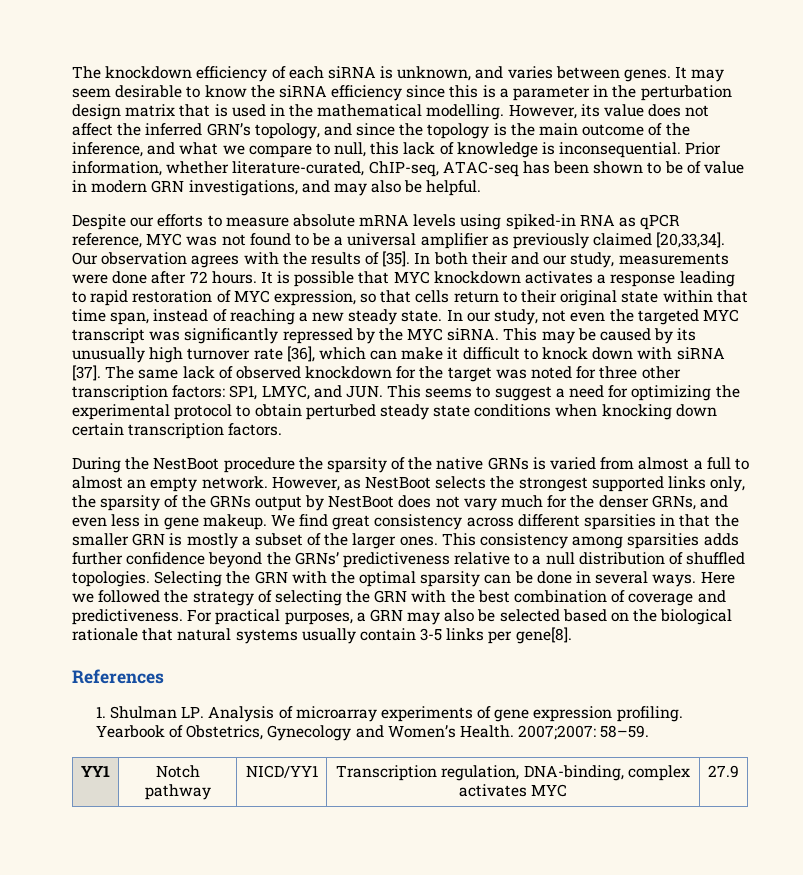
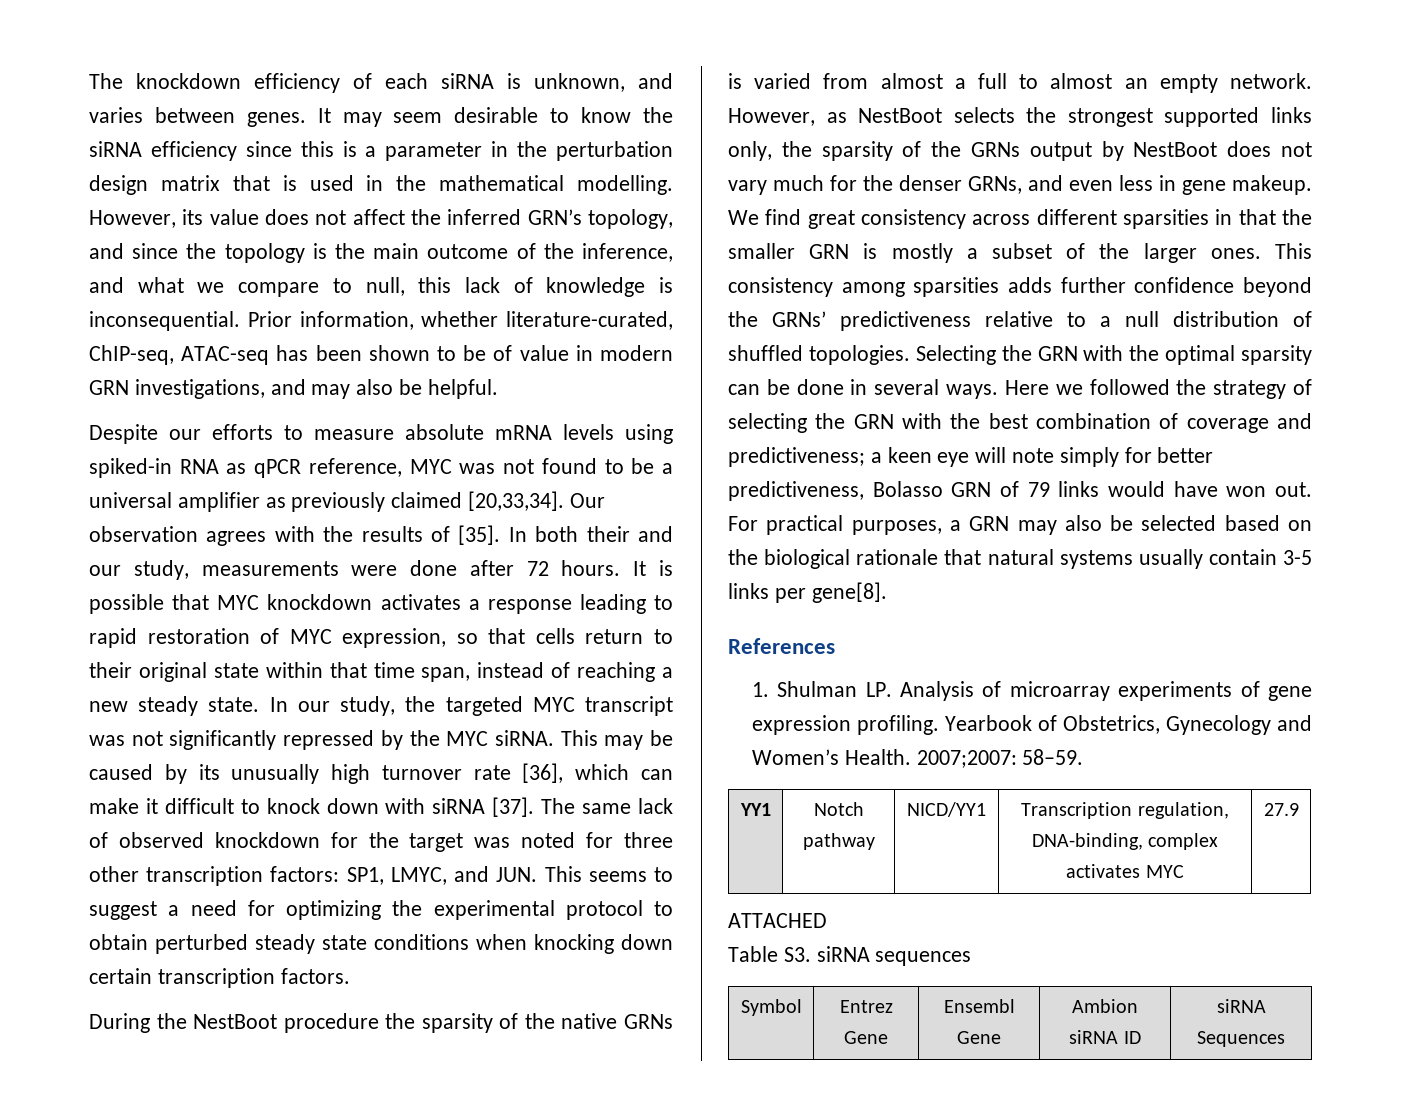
[542,310,606,322] not even -> (396, 706) none
(181, 336) none -> [131,731,163,746] not
[72,609,183,625] predictiveness. -> [728,447,1214,467] [728,481,1312,501] predictiveness; a keen eye will note simply for better predictiveness, Bolasso GRN of 79 links would have won out.
(739, 771) none -> [728,913,827,928] [728,946,972,966] [740,999,802,1016] [839,1000,893,1013] [844,1031,888,1044] [943,999,1015,1013] [957,1031,1001,1044] [1072,999,1138,1013] [1069,1030,1141,1044] [1216,999,1266,1013] [1197,1031,1285,1047] // ATTACHED // Table S3. siRNA sequences // Symbol | Entrez Gene | Ensembl Gene | Ambion siRNA ID | siRNA Sequences

